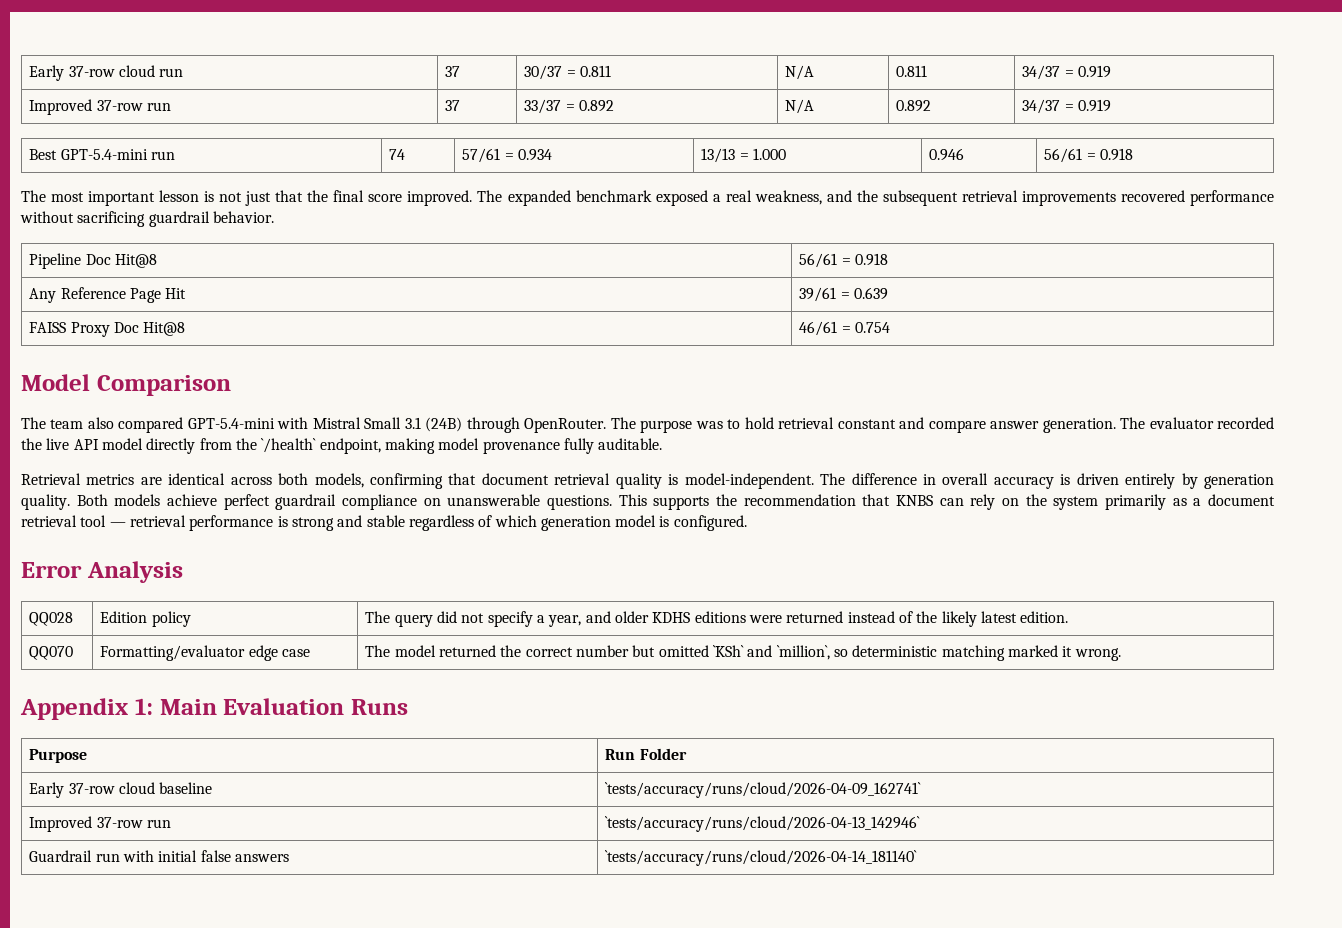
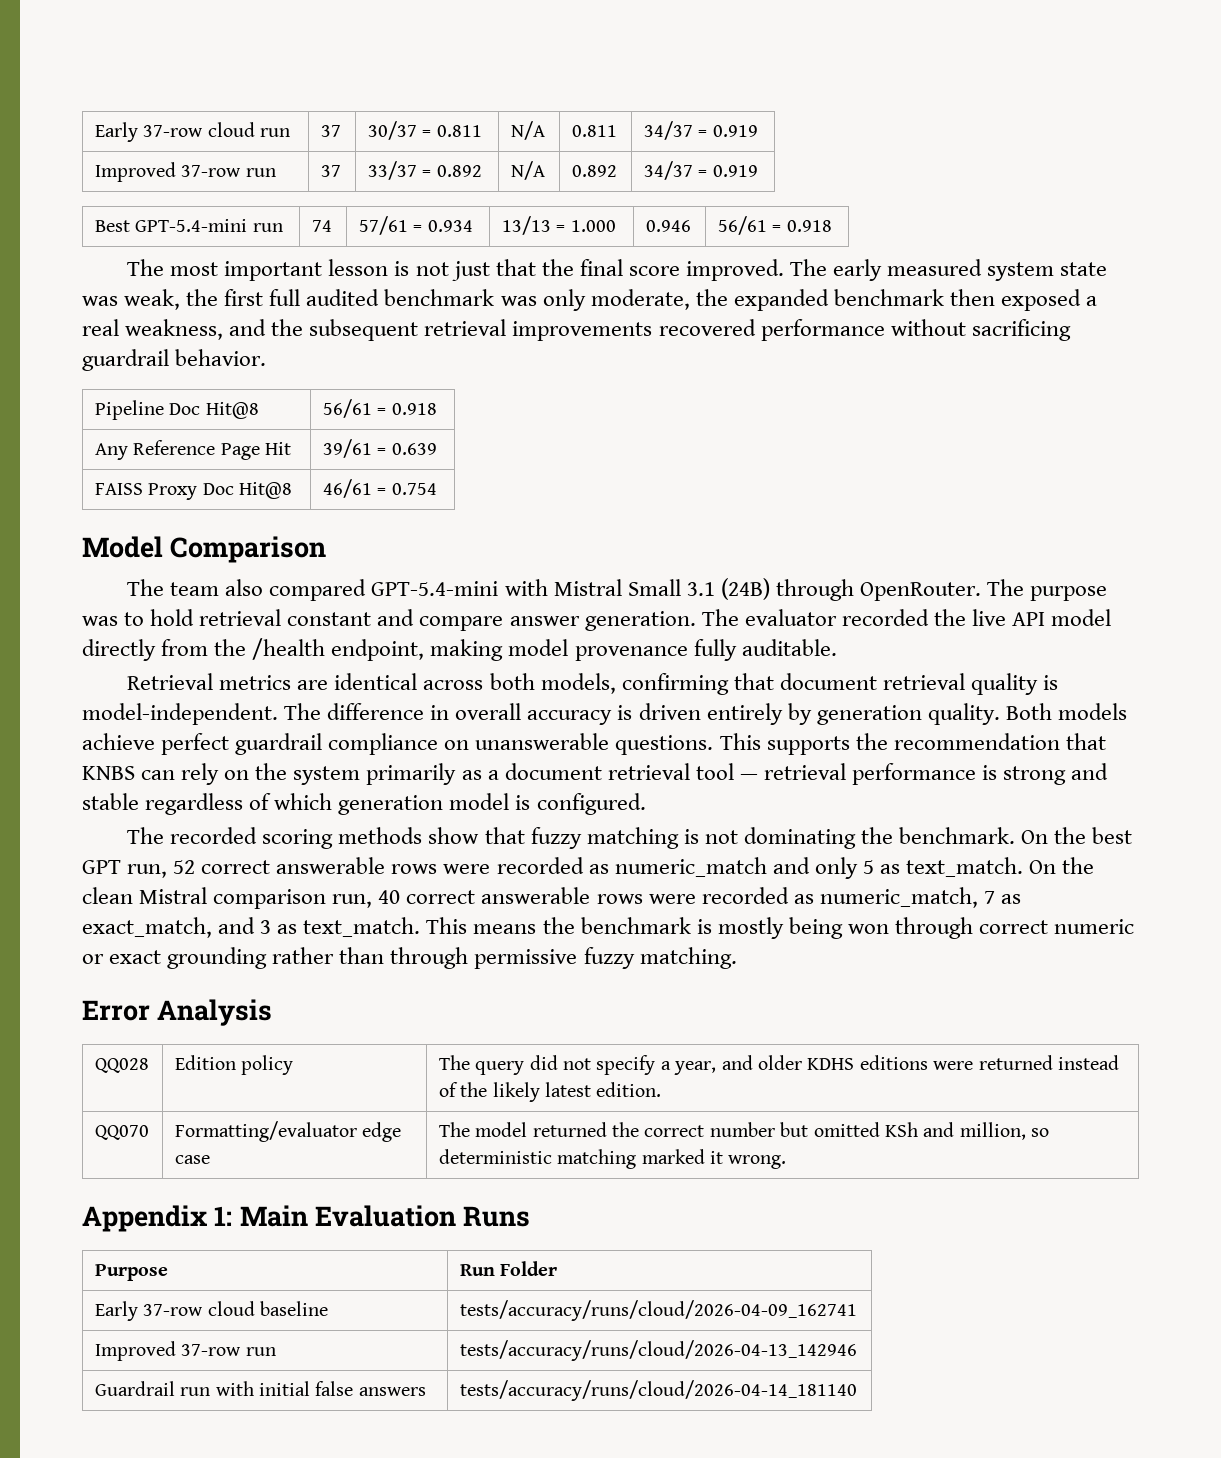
(503, 196) none -> [833,259,1108,281] [82,289,728,311] early measured system state was weak, the first full audited benchmark was only moderate, the
(652, 196) none -> [949,289,995,306] then
[261,438,317,453] `/health` -> [252,638,326,660] /health
(747, 523) none -> [127,827,1133,849] [82,857,1095,879] [82,887,1021,909] [82,917,1135,939] [82,947,737,969] // The recorded scoring methods show that fuzzy matching is not dominating the benchmark. On the best GPT run, 52 correct answerable rows were recorded as numeric_match and only 5 as text_match. On the clean Mistral comparison run, 40 correct answerable rows were recorded as numeric_match, 7 as exact_match, and 3 as text_match. This means the benchmark is mostly being won through correct numeric or exact grounding rather than through permissive fuzzy matching.
[713,645,830,660] `KSh` and `million`, -> [885,1122,1026,1140] KSh and million,
[605,782,922,798] [29,816,172,832] [605,816,921,832] `tests/accuracy/runs/cloud/2026-04-09_162741` // Improved 37-row run | `tests/accuracy/runs/cloud/2026-04-13_142946` -> [459,1300,857,1321] [94,1341,276,1361] [459,1340,857,1361] tests/accuracy/runs/cloud/2026-04-09_162741 // Improved 37-row run | tests/accuracy/runs/cloud/2026-04-13_142946
[605,850,918,866] `tests/accuracy/runs/cloud/2026-04-14_181140` -> [459,1380,857,1401] tests/accuracy/runs/cloud/2026-04-14_181140

